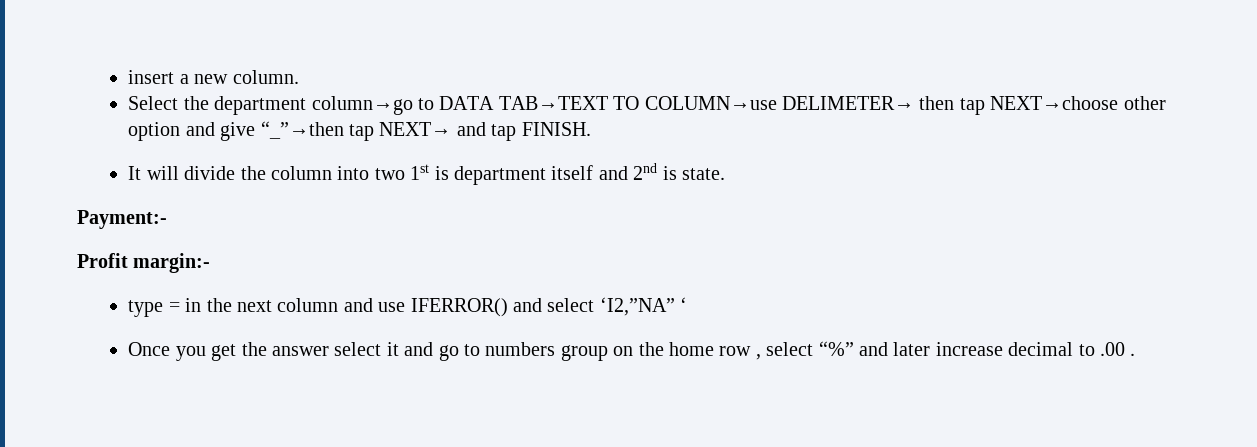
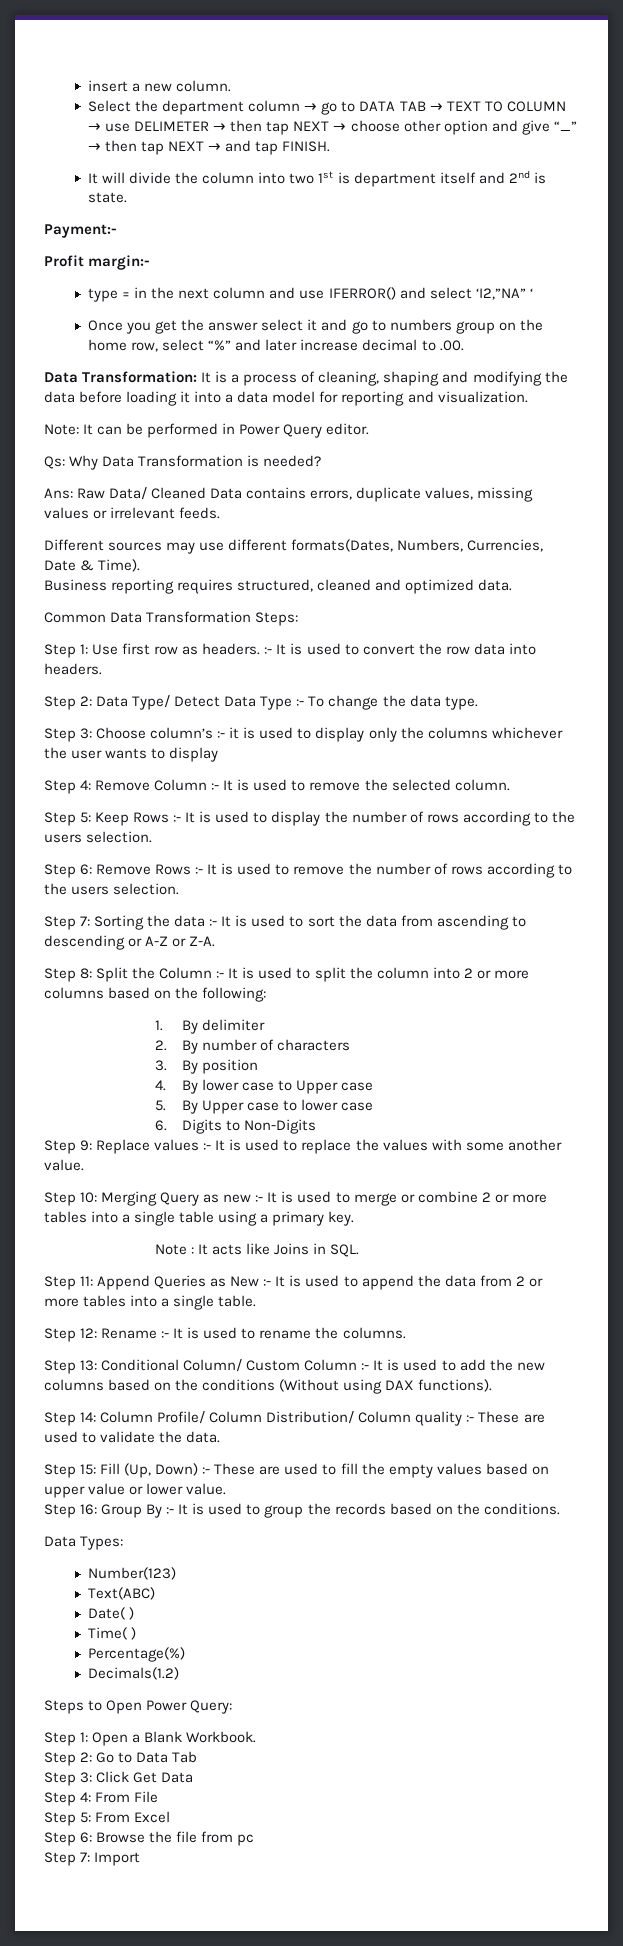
[311,96,1166,115] [128,121,452,141] column→go to DATA TAB→TEXT TO COLUMN→use DELIMETER→ then tap NEXT→choose other option and give “_”→then tap NEXT→ -> [248,100,566,115] [88,120,577,135] [88,140,222,155] column → go to DATA TAB → TEXT TO COLUMN → use DELIMETER → then tap NEXT → choose other option and give “_” → then tap NEXT →
[719,346,761,360] row , -> [131,342,159,352] row,
[1099,342,1136,356] .00 . -> [439,340,464,351] [44,371,568,386] [44,391,528,406] [44,423,370,438] [44,455,322,470] [44,487,534,502] [44,507,221,519] [44,539,544,554] [44,559,141,572] [44,579,513,594] [44,611,299,626] [44,643,536,658] [44,663,102,675] [44,695,478,710] [44,727,563,742] [44,747,219,762] [44,779,510,794] [44,811,575,826] [44,831,153,843] [44,863,572,878] [44,883,180,895] [44,915,526,930] [44,935,216,950] [44,967,529,982] [44,987,267,1002] [154,1019,266,1034] [154,1039,351,1054] [154,1059,259,1074] [154,1079,374,1094] [154,1099,374,1114] [154,1119,317,1134] [44,1139,562,1154] [44,1159,84,1171] [44,1191,547,1206] [44,1211,355,1226] [154,1243,359,1257] [44,1275,543,1290] [44,1295,257,1310] [44,1327,406,1342] [44,1359,545,1374] [44,1379,493,1394] [44,1411,545,1426] [44,1431,221,1443] [44,1463,549,1478] [44,1483,227,1498] [44,1503,560,1518] [44,1536,124,1550] [88,1567,177,1580] [88,1587,156,1600] [88,1607,135,1620] [88,1627,137,1640] [88,1647,186,1662] [88,1667,180,1680] [44,1700,233,1714] [44,1731,257,1746] [44,1751,198,1766] [44,1771,194,1786] [44,1791,159,1806] [44,1811,171,1826] [44,1831,255,1846] [44,1852,141,1866] .00. // Data Transformation: It is a process of cleaning, shaping and modifying the data before loading it into a data model for reporting and visualization. // Note: It can be performed in Power Query editor. // Qs: Why Data Transformation is needed? // Ans: Raw Data/ Cleaned Data contains errors, duplicate values, missing values or irrelevant feeds. // Different sources may use different formats(Dates, Numbers, Currencies, Date & Time). // Business reporting requires structured, cleaned and optimized data. // Common Data Transformation Steps: // Step 1: Use first row as headers. :- It is used to convert the row data into headers. // Step 2: Data Type/ Detect Data Type :- To change the data type. // Step 3: Choose column’s :- it is used to display only the columns whichever the user wants to display // Step 4: Remove Column :- It is used to remove the selected column. // Step 5: Keep Rows :- It is used to display the number of rows according to the users selection. // Step 6: Remove Rows :- It is used to remove the number of rows according to the users selection. // Step 7: Sorting the data :- It is used to sort the data from ascending to descending or A-Z or Z-A. // Step 8: Split the Column :- It is used to split the column into 2 or more columns based on the following: // 1. By delimiter // 2. By number of characters // 3. By position // 4. By lower case to Upper case // 5. By Upper case to lower case // 6. Digits to Non-Digits // Step 9: Replace values :- It is used to replace the values with some another value. // Step 10: Merging Query as new :- It is used to merge or combine 2 or more tables into a single table using a primary key. // Note : It acts like Joins in SQL. // Step 11: Append Queries as New :- It is used to append the data from 2 or more tables into a single table. // Step 12: Rename :- It is used to rename the columns. // Step 13: Conditional Column/ Custom Column :- It is used to add the new columns based on the conditions (Without using DAX functions). // Step 14: Column Profile/ Column Distribution/ Column quality :- These are used to validate the data. // Step 15: Fill (Up, Down) :- These are used to fill the empty values based on upper value or lower value. // Step 16: Group By :- It is used to group the records based on the conditions. // Data Types: // Number(123) // Text(ABC) // Date( ) // Time( ) // Percentage(%) // Decimals(1.2) // Steps to Open Power Query: // Step 1: Open a Blank Workbook. // Step 2: Go to Data Tab // Step 3: Click Get Data // Step 4: From File // Step 5: From Excel // Step 6: Browse the file from pc // Step 7: Import

